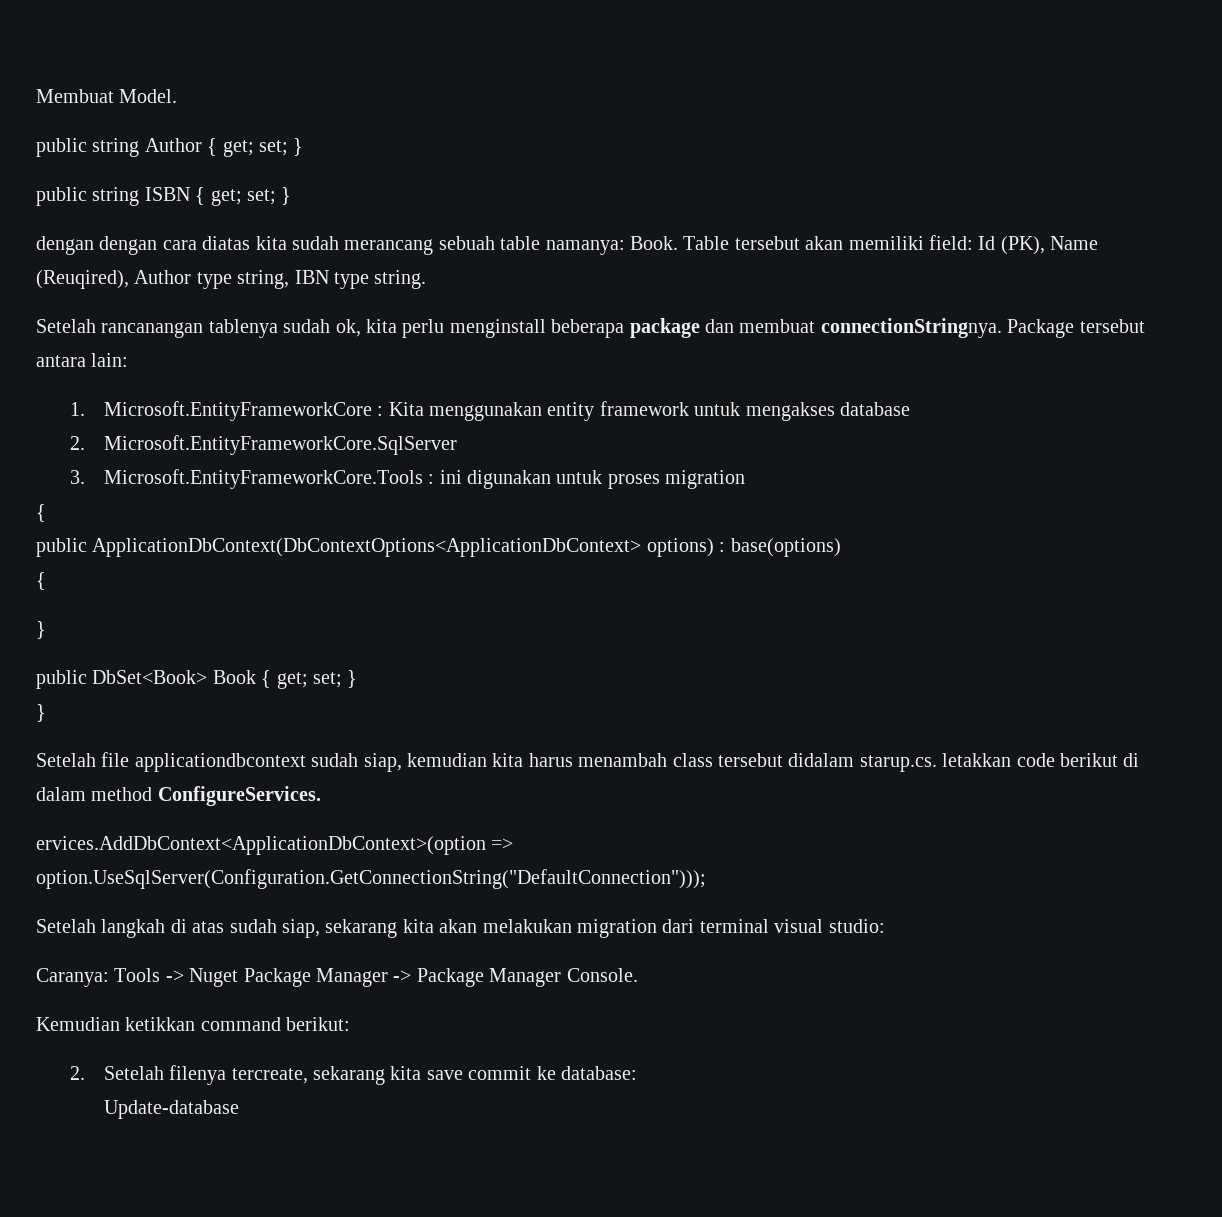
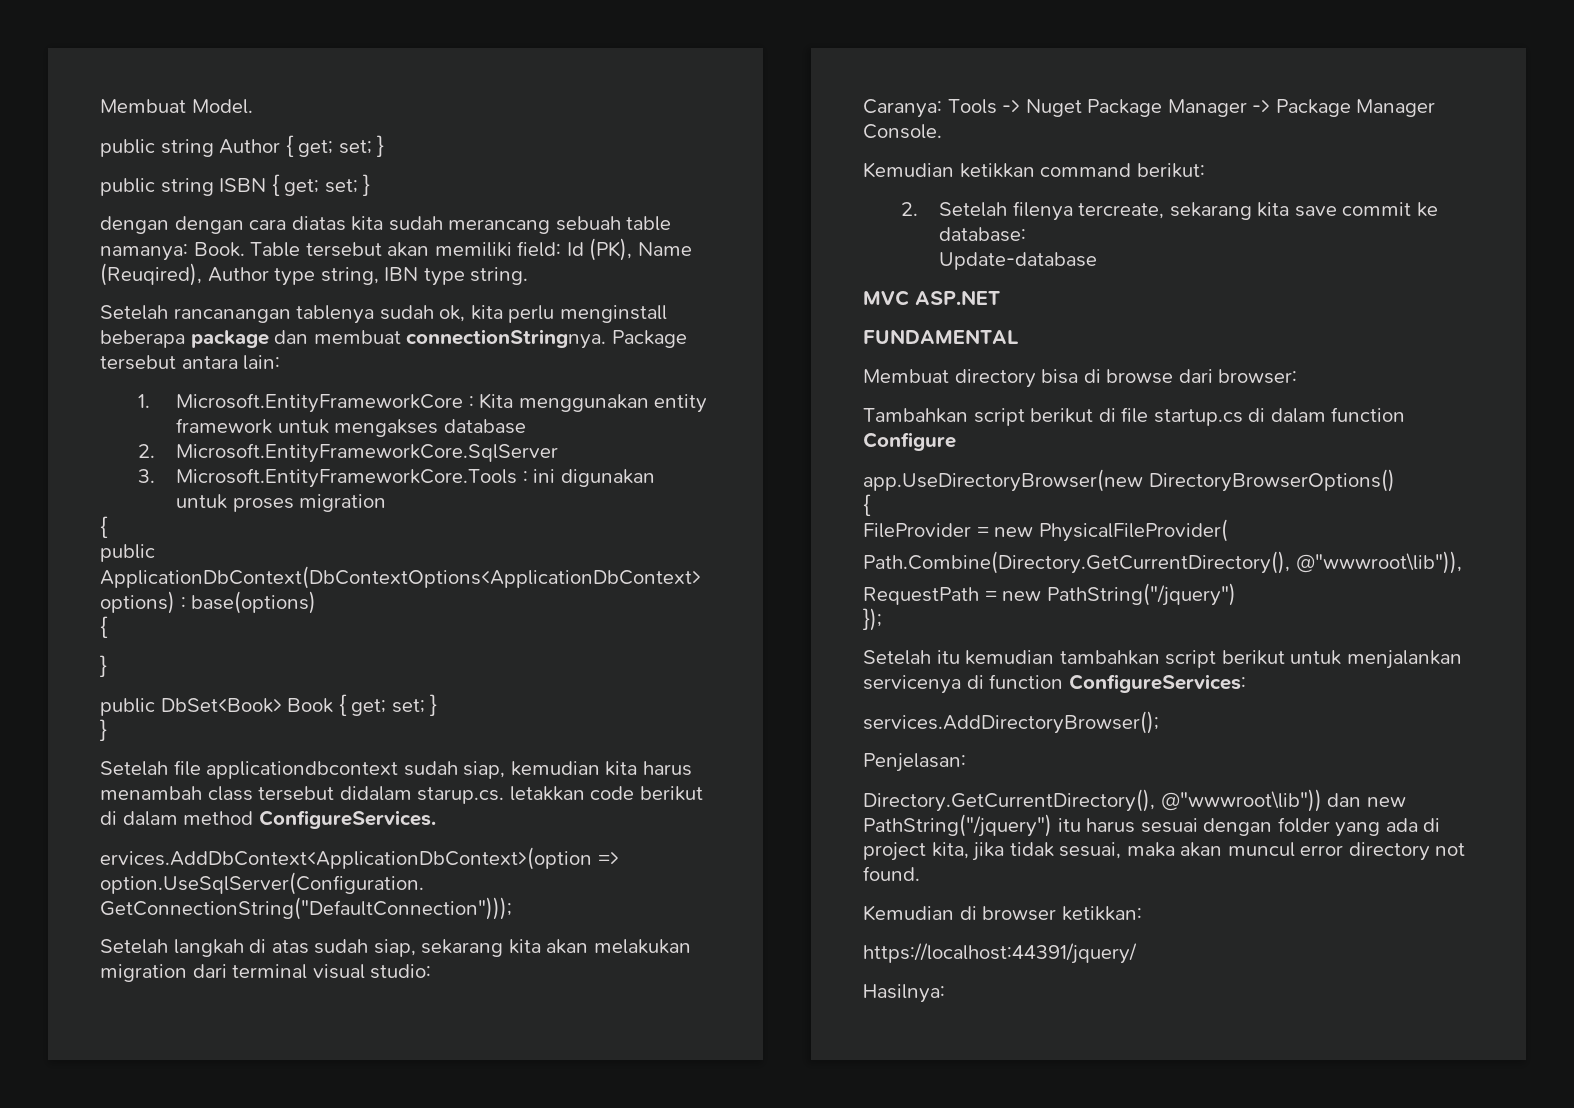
(239, 1109) none -> [863,290,1000,306] [863,329,1018,344] [863,369,1298,388] [863,407,1406,426] [863,432,956,451] [863,469,1395,492] [863,494,871,516] [863,519,1228,542] [863,551,1462,574] [863,583,1236,606] [863,608,882,631] [863,650,1462,669] [863,674,1246,694] [863,711,1159,734] [863,753,966,772] [863,789,1406,812] [863,814,1441,837] [863,842,1466,861] [863,866,920,881] [863,905,1142,921] [863,943,1137,964] [863,984,945,1003] // MVC ASP.NET // FUNDAMENTAL // Membuat directory bisa di browse dari browser: // Tambahkan script berikut di file startup.cs di dalam function Configure // app.UseDirectoryBrowser(new DirectoryBrowserOptions() // { // FileProvider = new PhysicalFileProvider( // Path.Combine(Directory.GetCurrentDirectory(), @"wwwroot\lib")), // RequestPath = new PathString("/jquery") // }); // Setelah itu kemudian tambahkan script berikut untuk menjalankan servicenya di function ConfigureServices: // services.AddDirectoryBrowser(); // Penjelasan: // Directory.GetCurrentDirectory(), @"wwwroot\lib")) dan new PathString("/jquery") itu harus sesuai dengan folder yang ada di project kita, jika tidak sesuai, maka akan muncul error directory not found. // Kemudian di browser ketikkan: // https://localhost:44391/jquery/ // Hasilnya:

